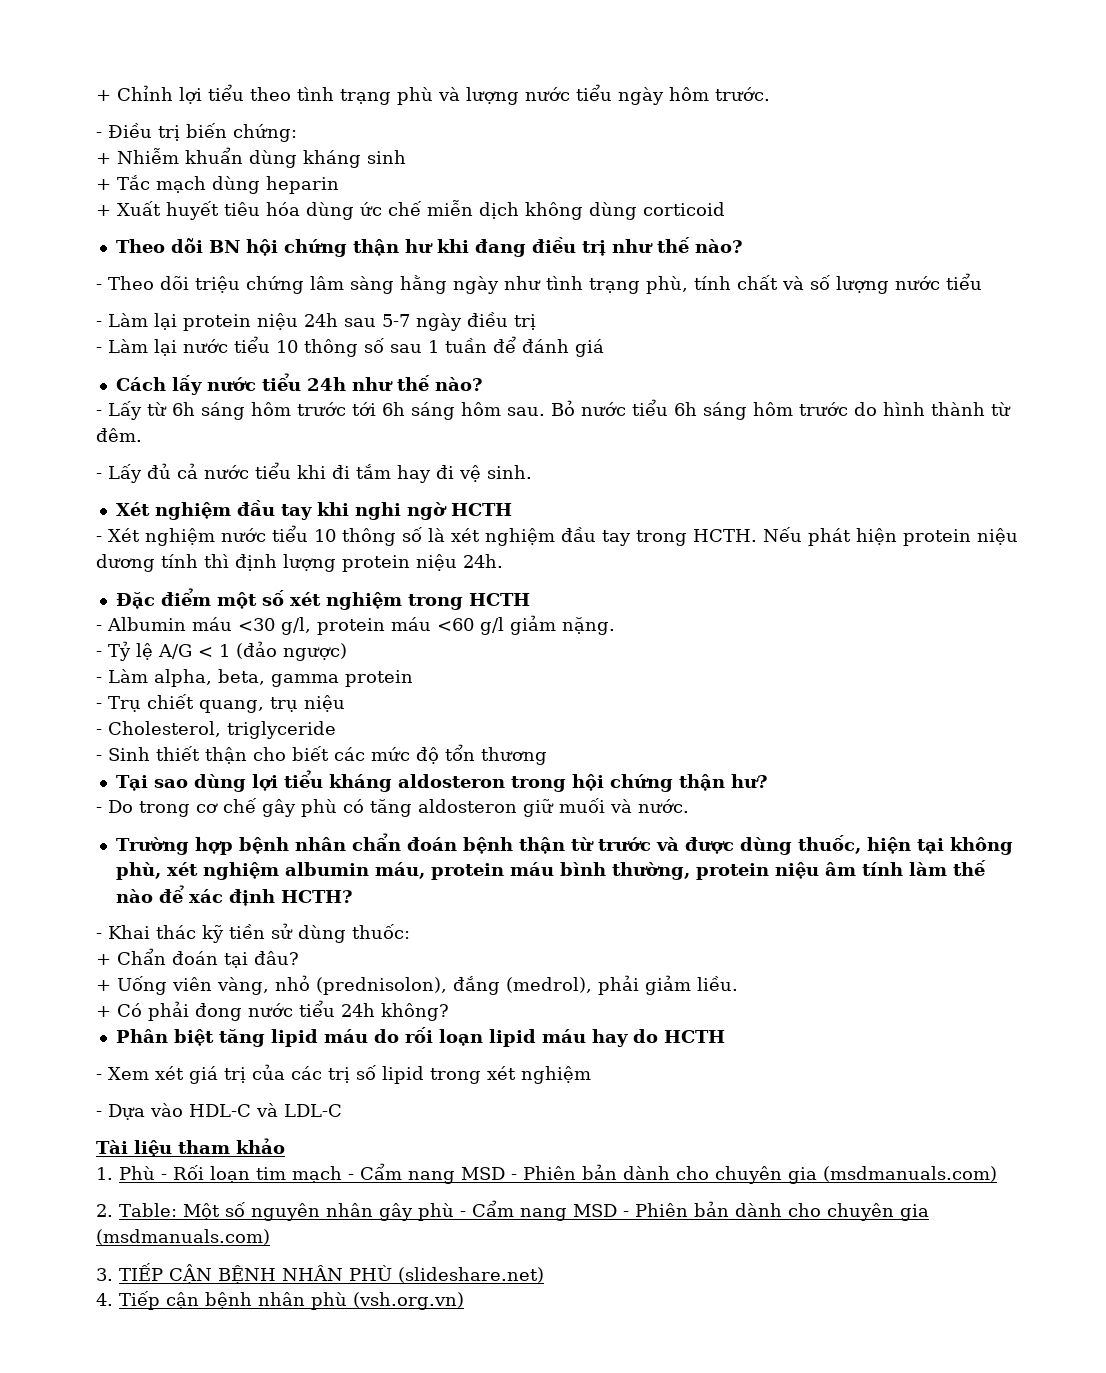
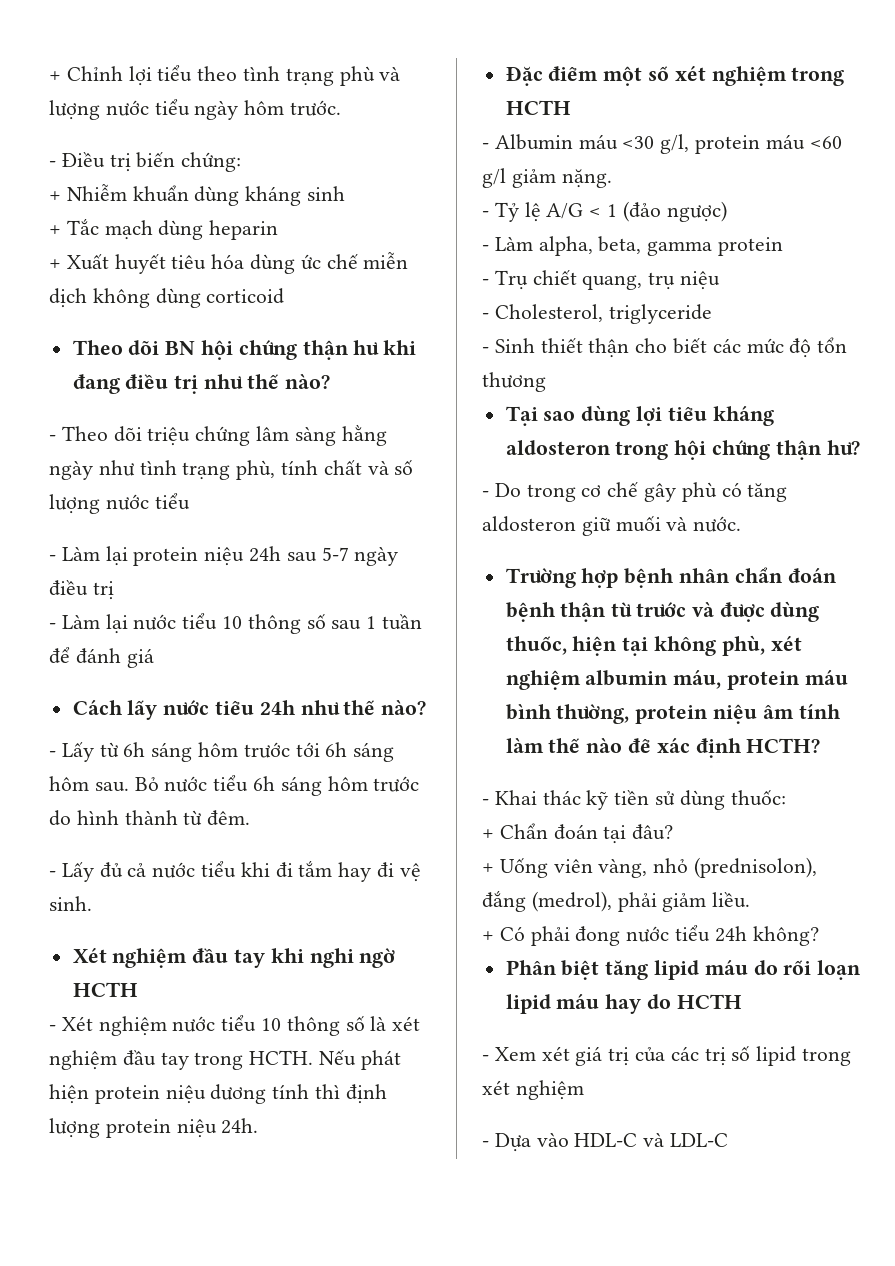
[96,1138,285,1157] [96,1163,997,1184] [96,1200,929,1221] [96,1229,270,1245] [96,1263,544,1284] [96,1291,464,1310] // Tài liệu tham khảo // 1. Phù - Rối loạn tim mạch - Cẩm nang MSD - Phiên bản dành cho chuyên gia (msdmanuals.com) // 2. Table: Một số nguyên nhân gây phù - Cẩm nang MSD - Phiên bản dành cho chuyên gia (msdmanuals.com) // 3. TIẾP CẬN BỆNH NHÂN PHÙ (slideshare.net) // 4. Tiếp cận bệnh nhân phù (vsh.org.vn) -> (729, 1140) none

